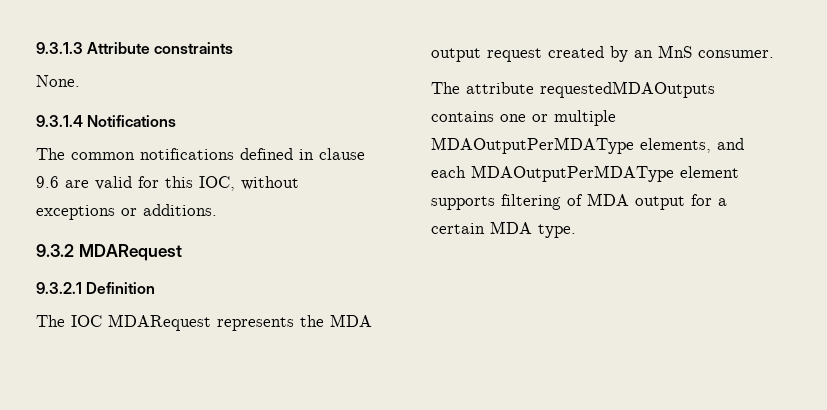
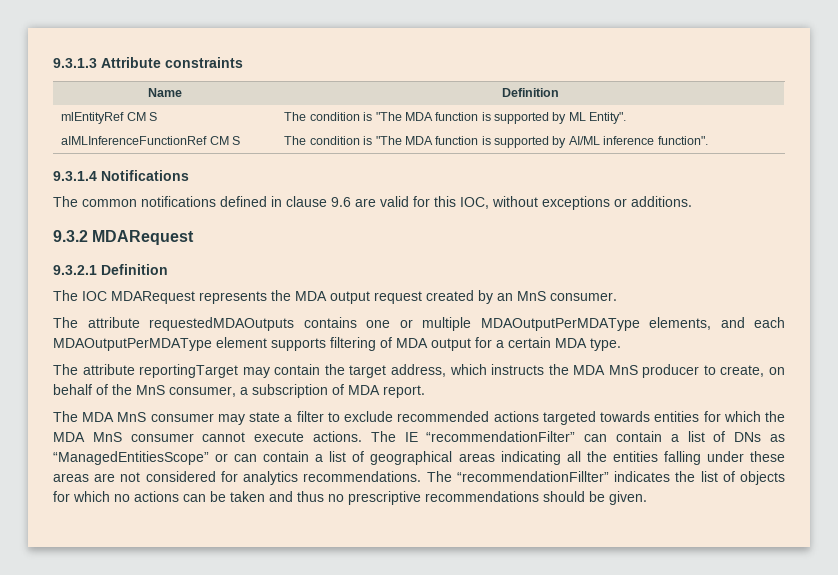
[36,75,80,87] // None. -> [148,88,182,97] [502,88,559,97] [61,112,158,124] [284,112,627,124] [61,136,241,145] [284,136,708,148] // Name | Definition // mlEntityRef CM S | The condition is "The MDA function is supported by ML Entity". // aIMLInferenceFunctionRef CM S | The condition is "The MDA function is supported by AI/ML inference function".
(576, 231) none -> [53,364,785,378] [53,384,425,398] [53,411,786,425] [53,431,785,442] [53,451,786,465] [53,471,786,485] [53,491,647,505] // The attribute reportingTarget may contain the target address, which instructs the MDA MnS producer to create, on behalf of the MnS consumer, a subscription of MDA report. // The MDA MnS consumer may state a filter to exclude recommended actions targeted towards entities for which the MDA MnS consumer cannot execute actions. The IE “recommendationFilter” can contain a list of DNs as “ManagedEntitiesScope” or can contain a list of geographical areas indicating all the entities falling under these areas are not considered for analytics recommendations. The “recommendationFillter” indicates the list of objects for which no actions can be taken and thus no prescriptive recommendations should be given.

